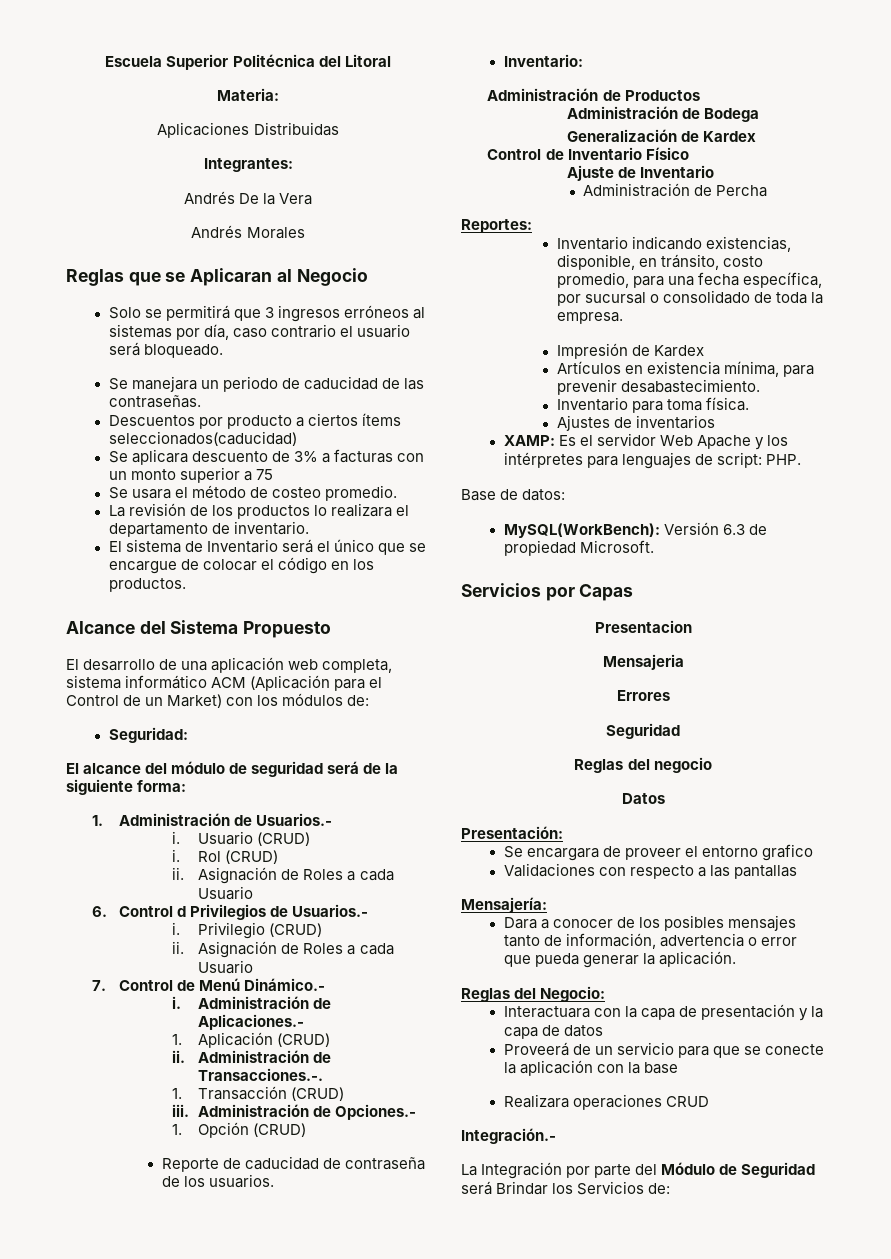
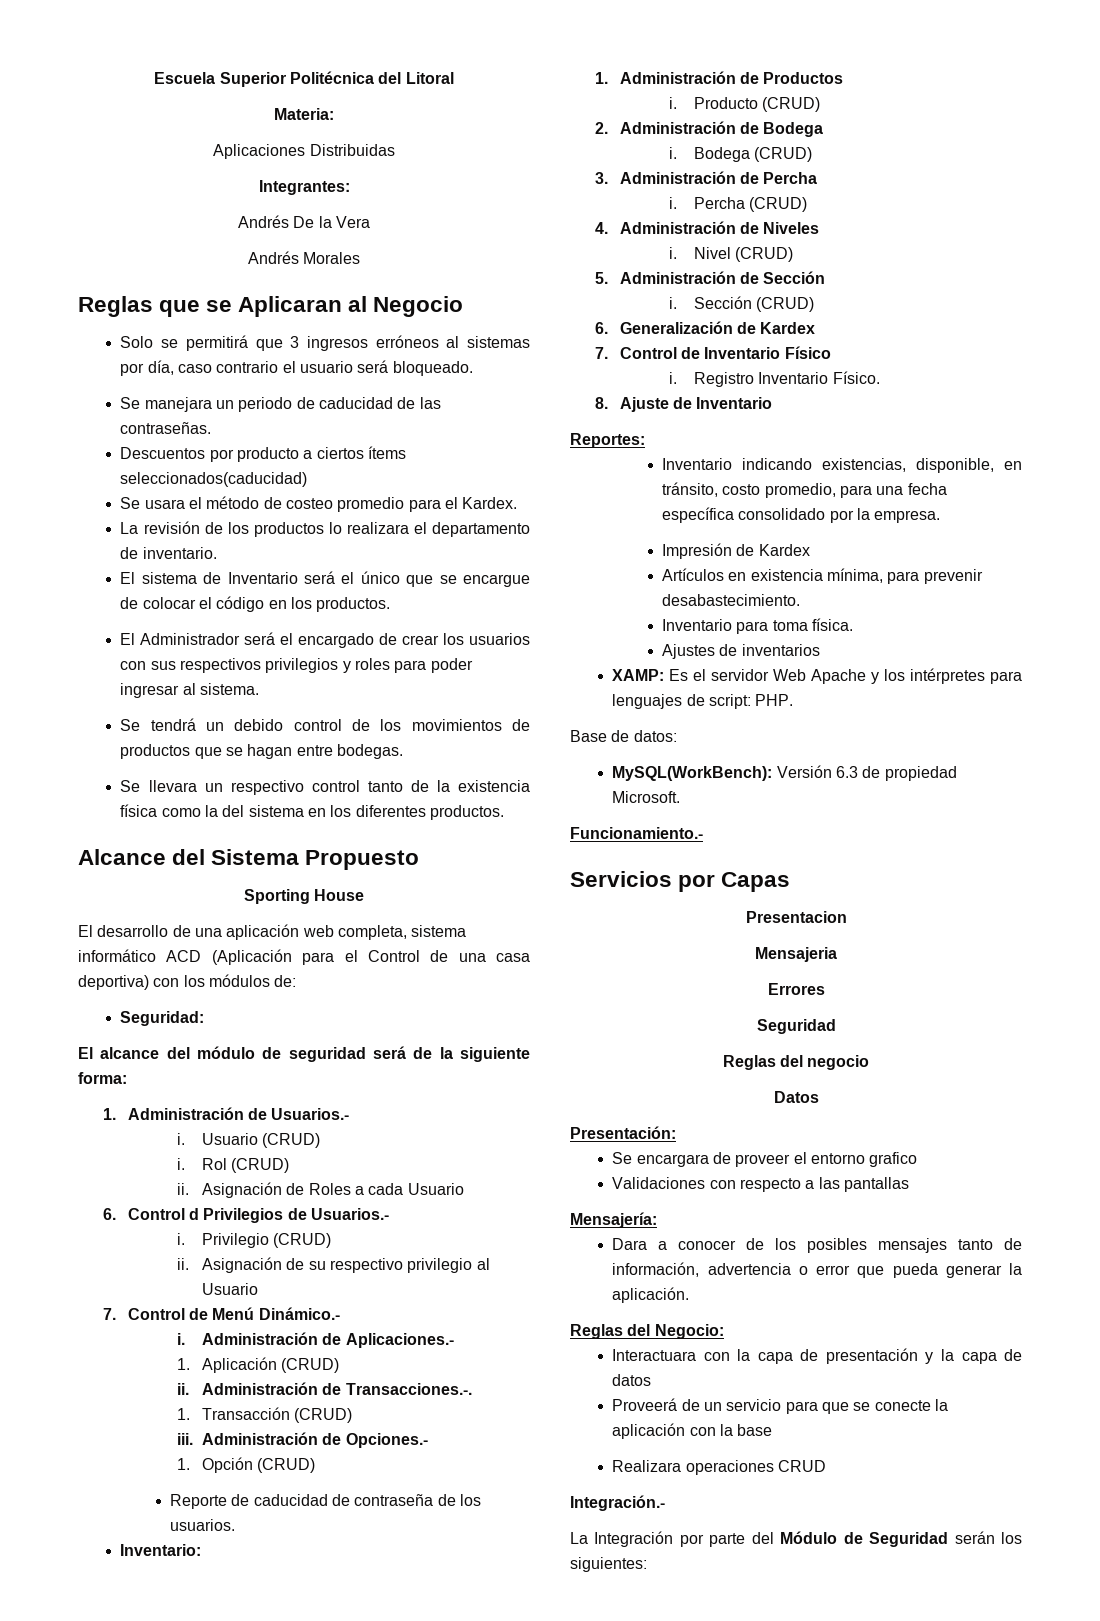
[108,449,425,465] [108,467,274,483] // Se aplicara descuento de 3% a facturas con un monto superior a 75 -> (308, 479) none
[325,485,398,501] promedio. -> [337,497,518,512] promedio para el Kardex.
(186, 585) none -> [120,632,530,648] [120,658,473,673] [120,683,260,698] [120,718,530,731] [120,744,404,759] [120,780,530,795] [120,804,504,820] // El Administrador será el encargado de crear los usuarios con sus respectivos privilegios y roles para poder ingresar al sistema. // Se tendrá un debido control de los movimientos de productos que se hagan entre bodegas. // Se llevara un respectivo control tanto de la existencia física como la del sistema en los diferentes productos.
(332, 629) none -> [243,889,365,904] // Sporting House
[211,677,247,688] ACM -> [166,950,202,962] ACD
[145,694,223,708] un Market) -> [458,953,530,962] [78,975,149,990] una casa deportiva)
[303,943,394,955] Roles a cada -> [308,1258,490,1273] su respectivo privilegio al
(583, 60) none -> [594,72,608,84] 1.
(700, 95) none -> [669,97,821,112] [594,122,608,134] i. Producto (CRUD) // 2.
(759, 115) none -> [669,147,813,162] [594,171,818,184] [669,197,808,212] [594,221,820,234] [669,247,794,262] [594,271,826,284] [669,296,815,312] [594,322,608,334] i. Bodega (CRUD) // 3. Administración de Percha // i. Percha (CRUD) // 4. Administración de Niveles // i. Nivel (CRUD) // 5. Administración de Sección // i. Sección (CRUD) // 6.
(756, 136) none -> [594,347,608,359] 7.
(689, 153) none -> [669,371,880,387] [594,397,608,409] i. Registro Inventario Físico. // 8.
[583,183,768,197] // Administración de Percha -> (773, 403) none
[743,272,823,288] [556,290,808,306] específica, por sucursal o consolidado de toda -> [662,507,854,523] específica consolidado por
(655, 546) none -> [570,827,703,839] // Funcionamiento.-
[461,1181,671,1195] será Brindar los Servicios de: -> [954,1531,1023,1544] [570,1557,647,1572] serán los siguientes:

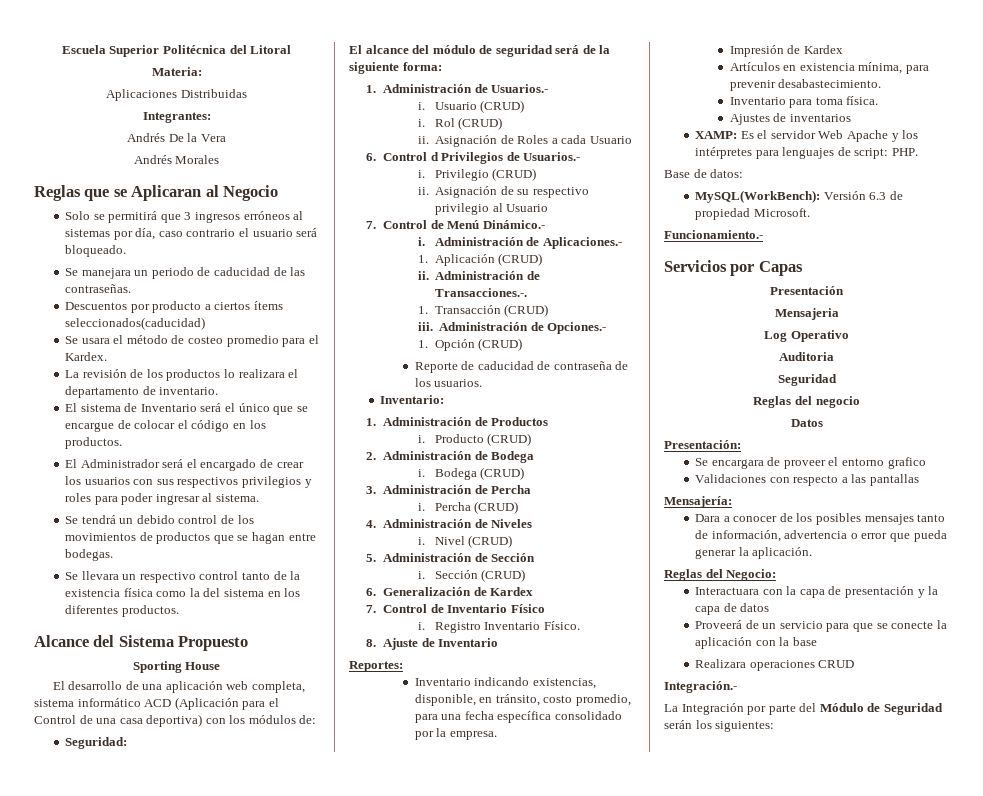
[745,911,847,923] Presentacion -> [770,286,844,295] Presentación
[767,983,825,995] Errores -> [764,330,849,342] [779,352,834,361] Log Operativo // Auditoria

